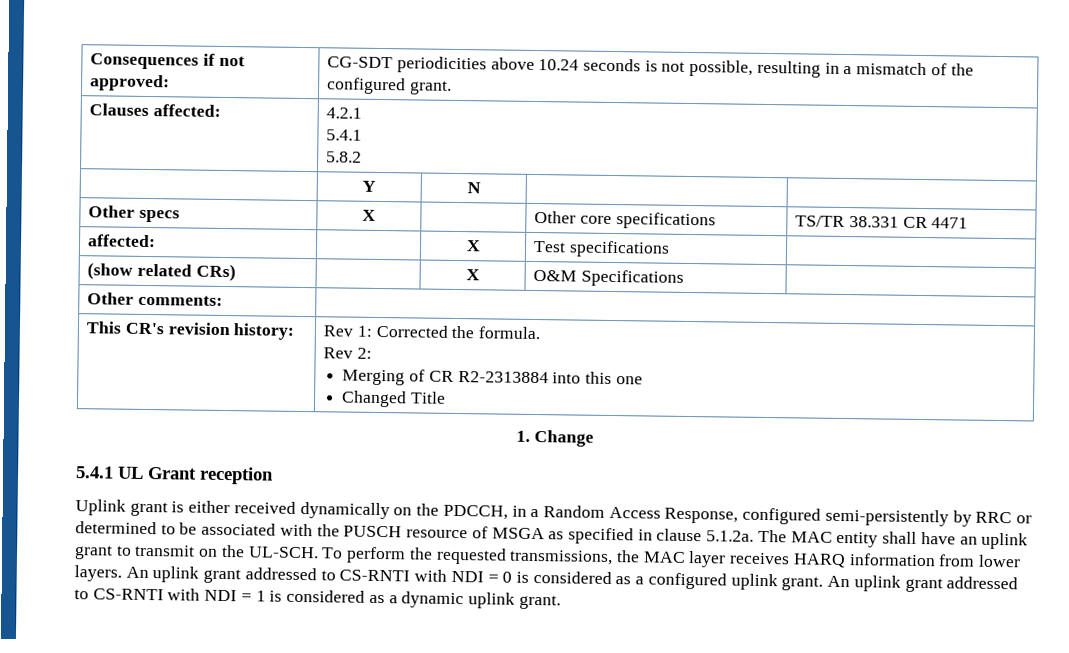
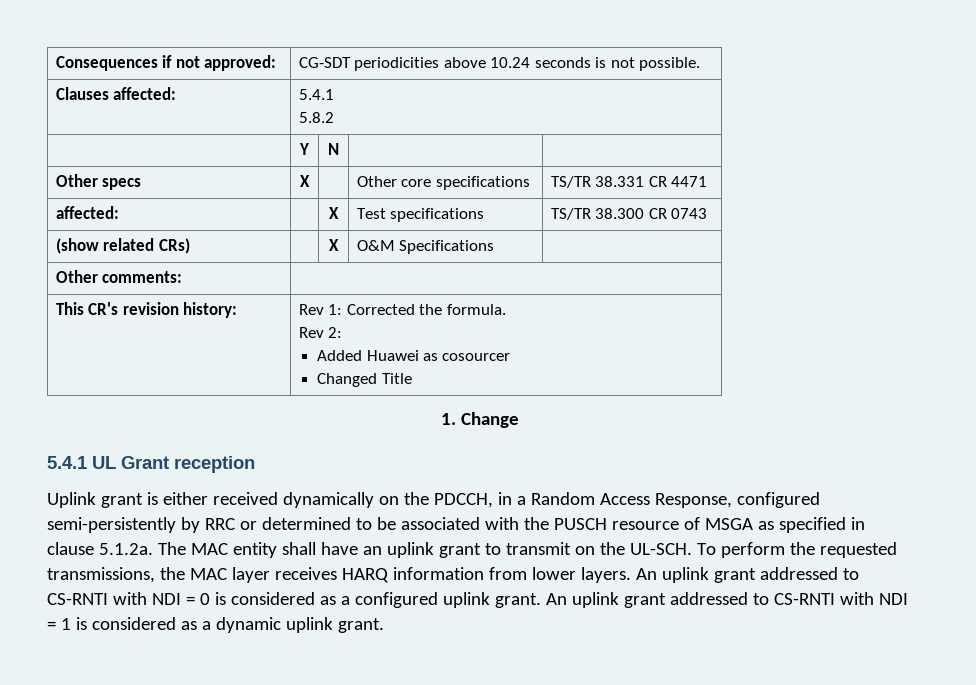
[689,59,974,78] [326,77,452,95] possible, resulting in a mismatch of the configured grant. -> [639,57,701,71] possible.
[326,107,363,119] 4.2.1 // -> (177, 93) none
(670, 249) none -> [550,208,708,220] TS/TR 38.300 CR 0743
[342,369,643,386] Merging of CR R2-2313884 into this one -> [317,350,511,361] Added Huawei as cosourcer

